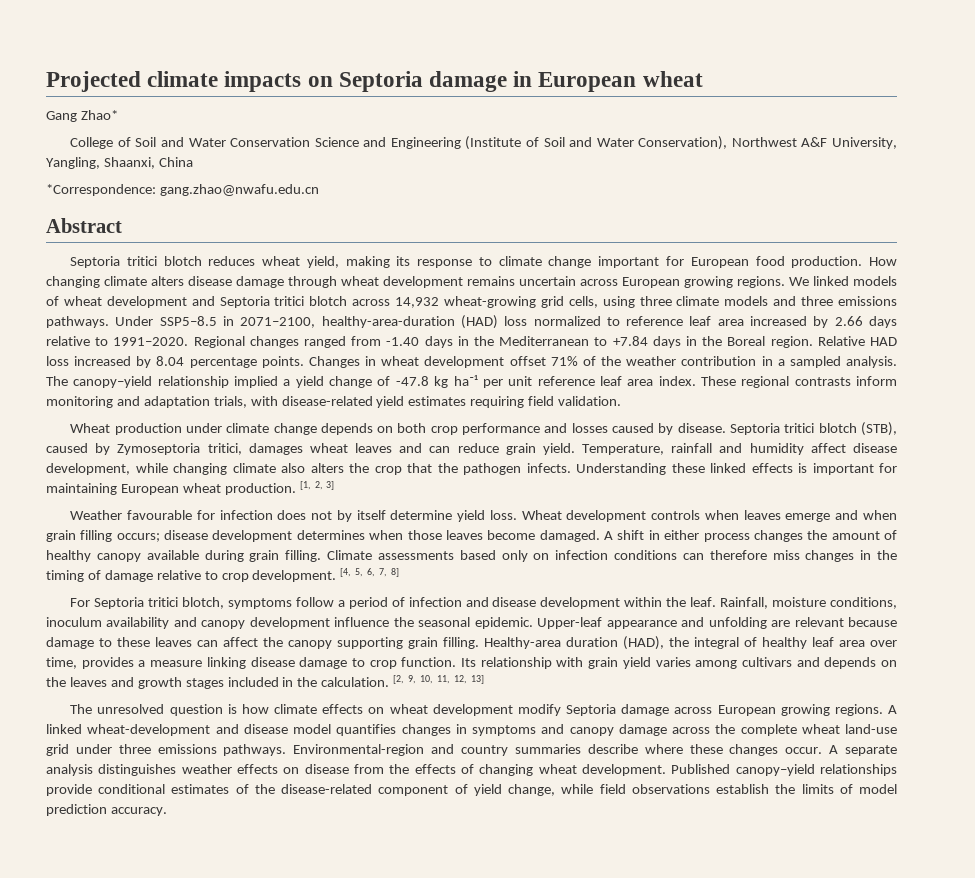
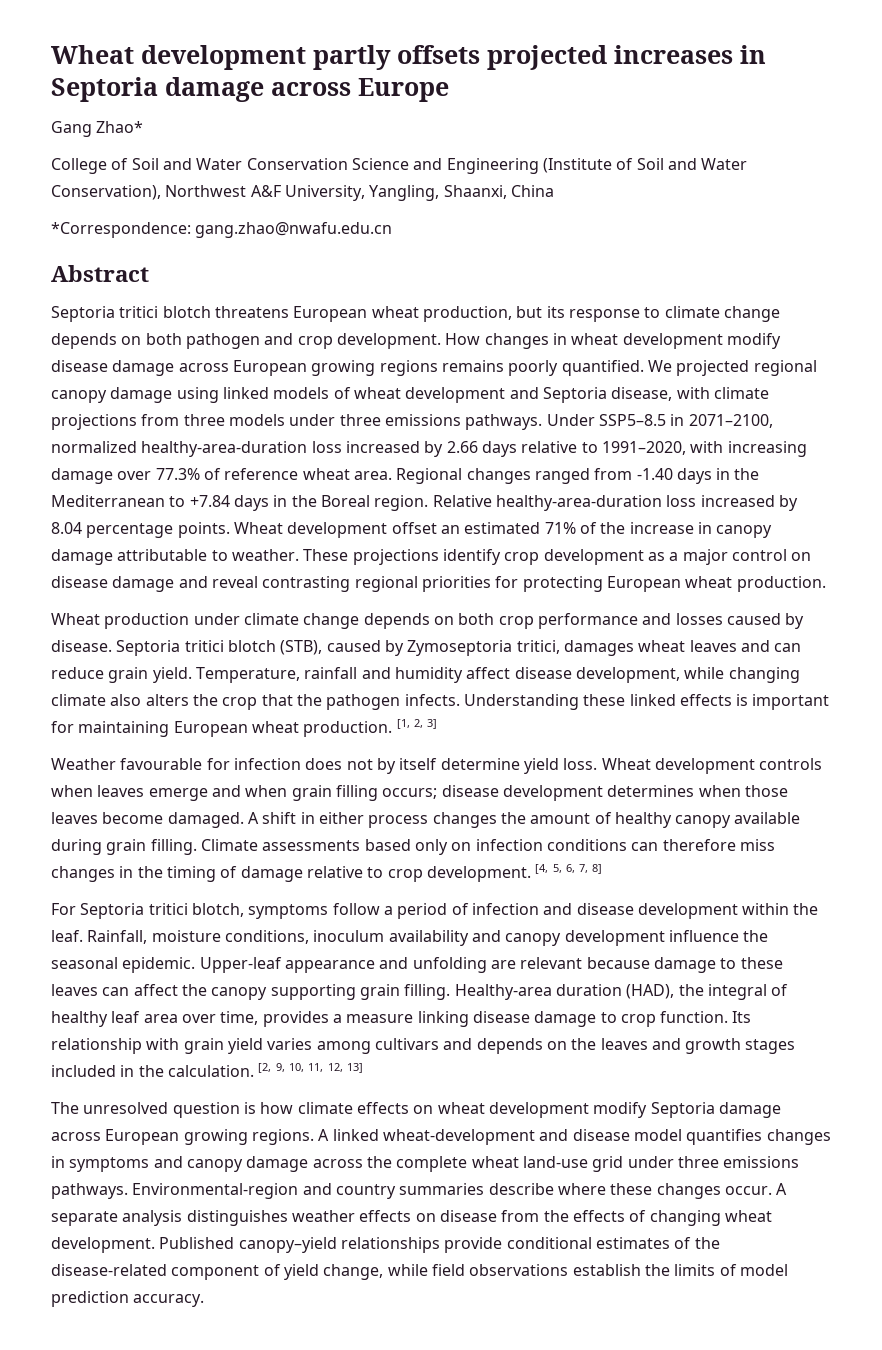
[46,71,703,92] Projected climate impacts on Septoria damage in European wheat -> [51,45,766,70] [51,77,449,102] Wheat development partly offsets projected increases in Septoria damage across Europe
[208,256,390,268] reduces wheat yield, making -> [214,306,543,322] threatens European wheat production, but
[598,256,898,268] [46,276,809,288] important for European food production. How changing climate alters disease damage through wheat development remains uncertain across European growing regions. We -> [51,333,781,349] [51,360,817,376] [51,387,219,403] depends on both pathogen and crop development. How changes in wheat development modify disease damage across European growing regions remains poorly quantified. We projected regional canopy damage using
[274,296,797,308] tritici blotch across 14,932 wheat-growing grid cells, using three climate models and -> [611,387,769,401] [51,414,336,430] disease, with climate projections from three models under
[321,315,744,329] healthy-area-duration (HAD) loss normalized to reference leaf area -> [51,441,342,457] normalized healthy-area-duration loss
[113,337,189,346] 1991–2020. -> [601,441,807,457] [51,468,392,484] 1991–2020, with increasing damage over 77.3% of reference wheat area.
[870,337,898,346] HAD -> [495,495,662,511] healthy-area-duration
[308,356,897,368] [46,374,898,388] [46,396,622,408] Changes in wheat development offset 71% of the weather contribution in a sampled analysis. The canopy–yield relationship implied a yield change of -47.8 kg ha⁻¹ per unit reference leaf area index. These regional contrasts inform monitoring and adaptation trials, with disease-related yield estimates requiring field validation. -> [233,522,773,538] [51,549,812,565] [51,576,826,592] Wheat development offset an estimated 71% of the increase in canopy damage attributable to weather. These projections identify crop development as a major control on disease damage and reveal contrasting regional priorities for protecting European wheat production.

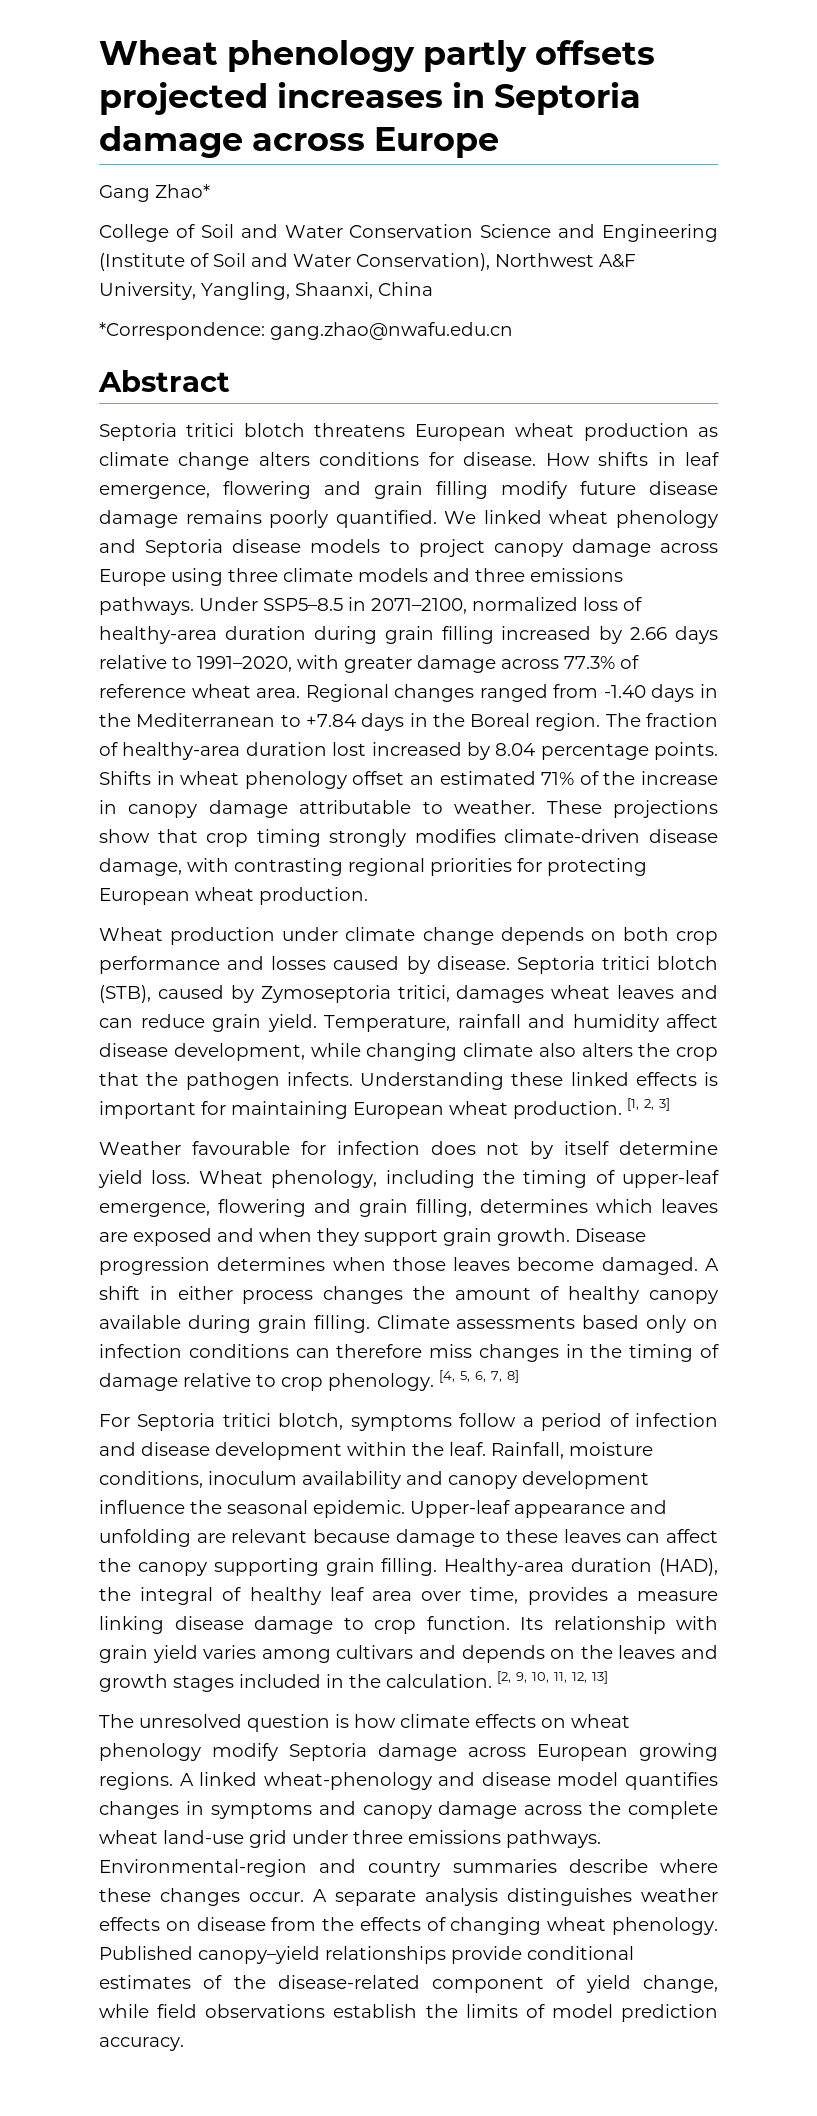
[51,45,306,70] Wheat development -> [99,40,416,72] Wheat phenology
[422,306,780,322] [51,333,781,349] [51,360,817,376] [51,387,769,403] [51,414,336,430] production, but its response to climate change depends on both pathogen and crop development. How changes in wheat development modify disease damage across European growing regions remains poorly quantified. We projected regional canopy damage using linked models of wheat development and Septoria disease, with climate projections from three models under -> [583,423,719,441] [99,452,720,470] [99,481,718,499] [99,510,718,528] [99,539,718,557] [99,568,470,586] production as climate change alters conditions for disease. How shifts in leaf emergence, flowering and grain filling modify future disease damage remains poorly quantified. We linked wheat phenology and Septoria disease models to project canopy damage across Europe using three climate models and
[141,441,342,457] healthy-area-duration loss -> [583,597,642,611] [99,626,494,644] loss of healthy-area duration during grain filling
[727,441,807,457] [51,468,152,484] increasing damage over -> [344,655,559,673] greater damage across
[432,495,697,511] Relative healthy-area-duration loss -> [605,713,718,727] [99,742,367,760] The fraction of healthy-area duration lost
[233,522,388,538] Wheat development -> [99,771,347,789] Shifts in wheat phenology
[442,549,812,565] [51,576,258,592] identify crop development as a major control on disease damage and reveal -> [99,829,718,847] [99,858,229,876] show that crop timing strongly modifies climate-driven disease damage, with
[654,758,823,774] [51,785,603,801] development controls when leaves emerge and when grain filling occurs; disease development -> [271,1170,719,1188] [99,1199,718,1217] [99,1228,646,1246] [99,1257,210,1275] phenology, including the timing of upper-leaf emergence, flowering and grain filling, determines which leaves are exposed and when they support grain growth. Disease progression
[426,866,531,882] development. -> [328,1373,434,1391] phenology.
[488,1102,589,1118] development -> [99,1743,201,1761] phenology
[382,1129,535,1145] wheat-development -> [263,1772,432,1790] wheat-phenology
[51,1237,155,1253] development. -> [612,1917,718,1935] phenology.

